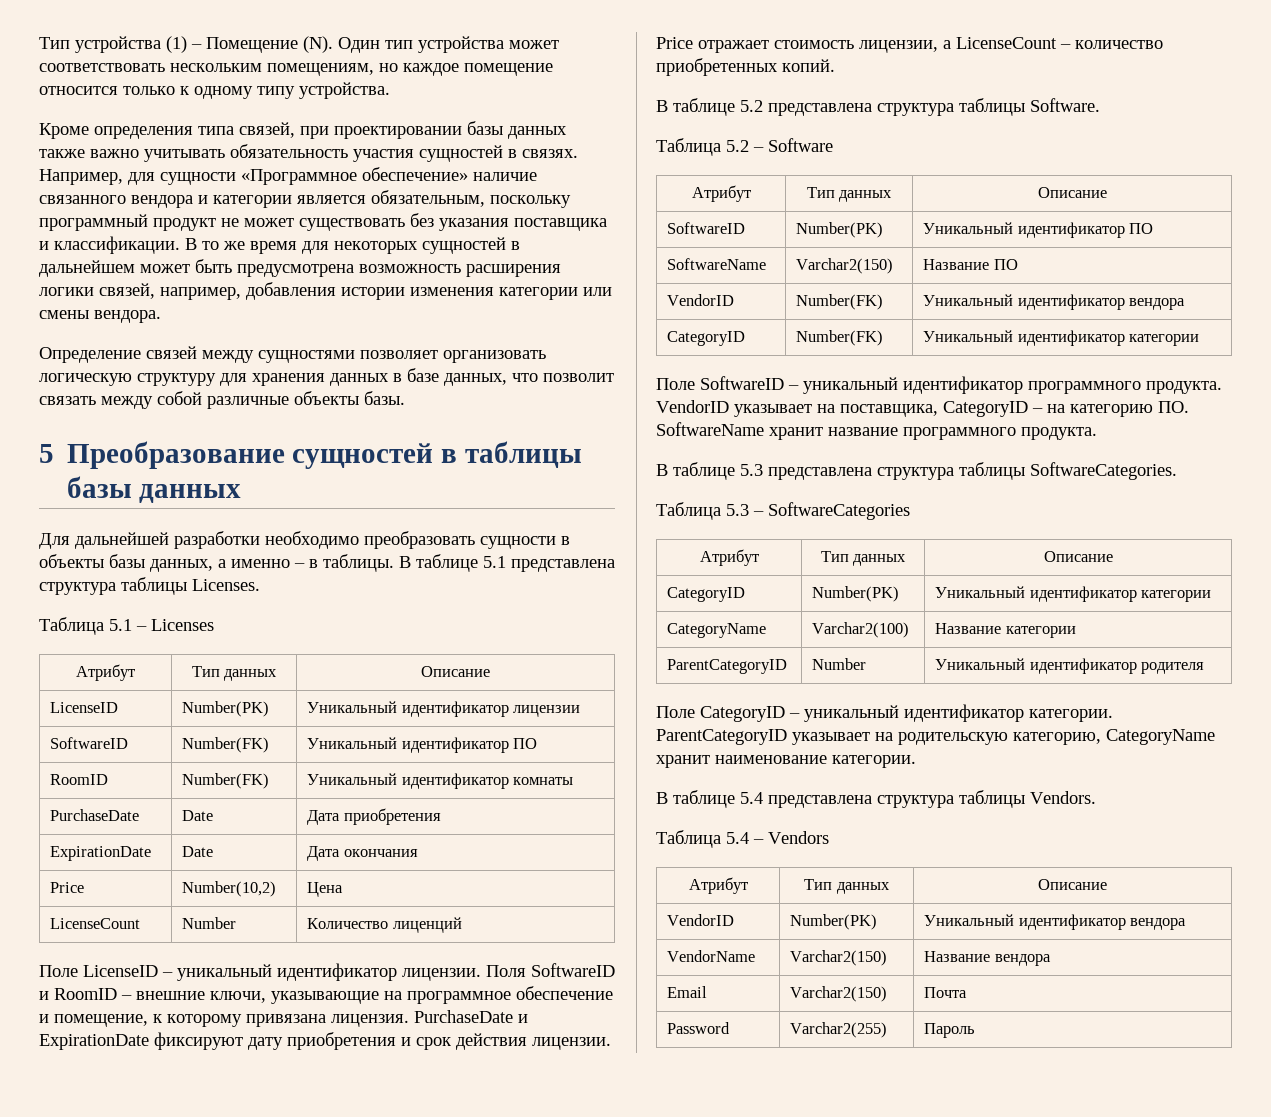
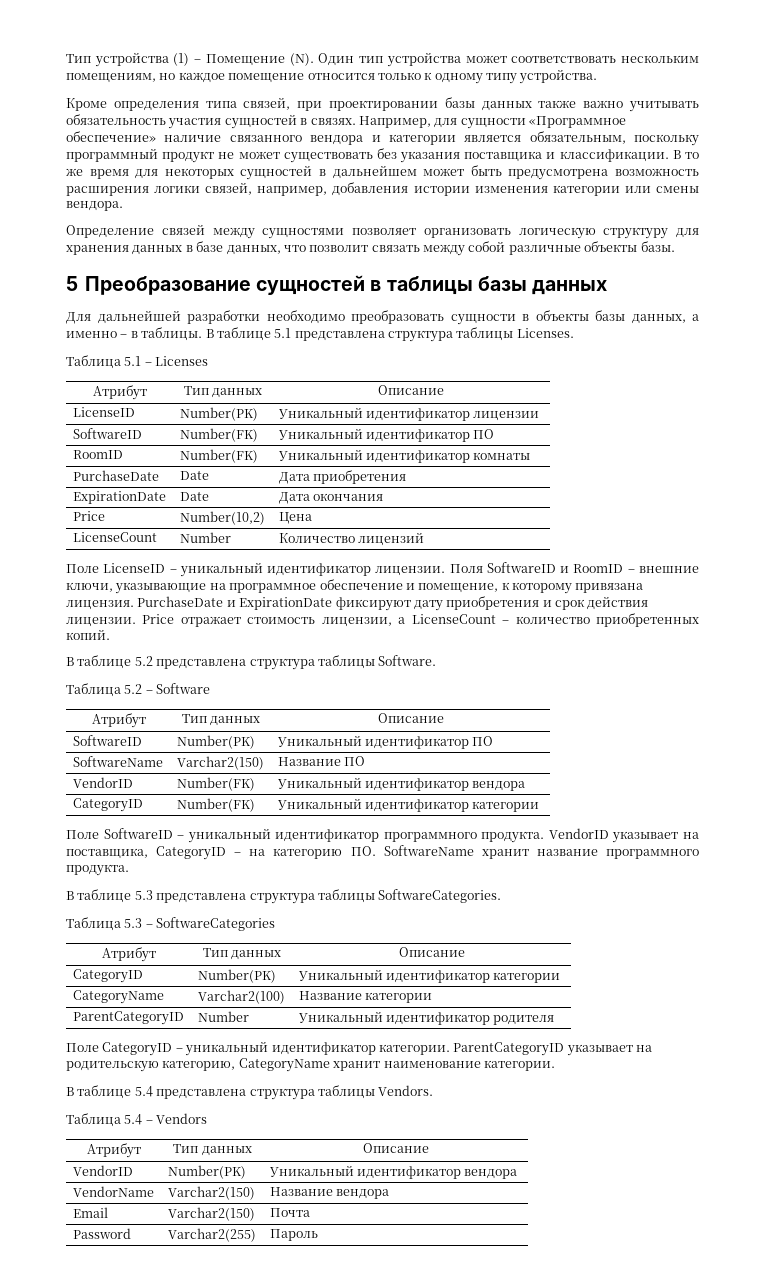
[392,917,462,933] лиценций -> [358,532,425,546] лицензий

